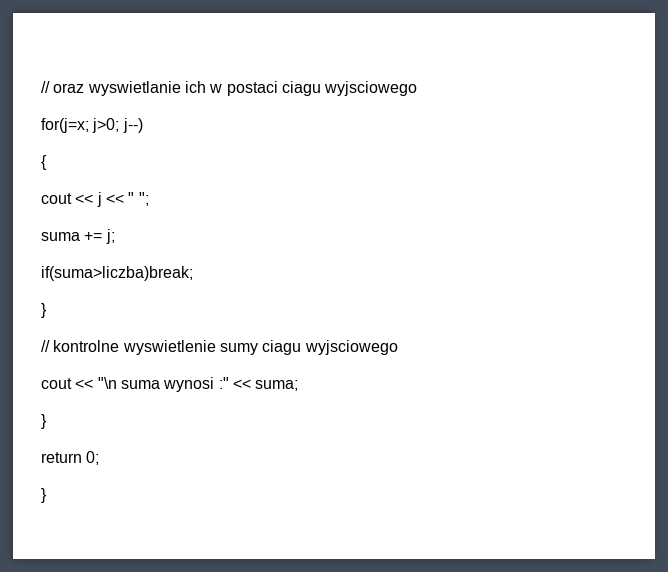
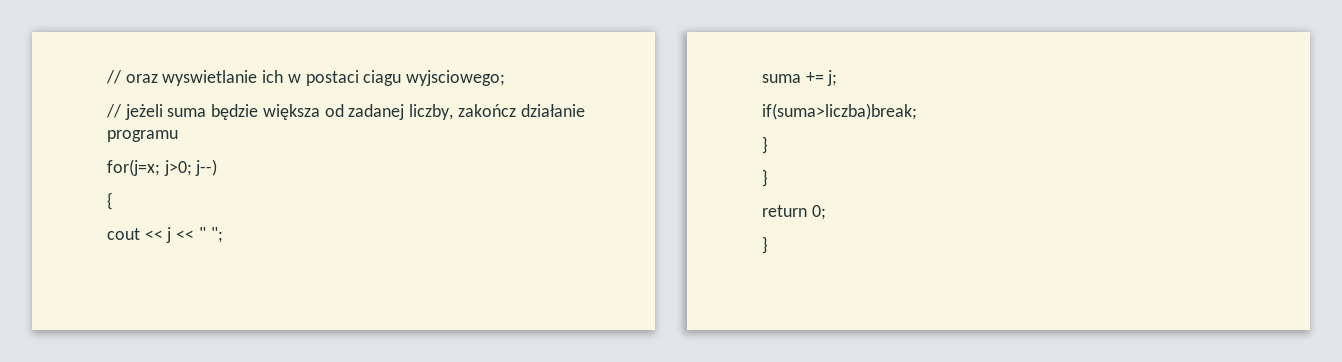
[324,81,418,96] wyjsciowego -> [406,70,506,86] [106,104,585,120] [107,130,178,142] wyjsciowego; // // jeżeli suma będzie większa od zadanej liczby, zakończ działanie programu
[41,340,398,355] [41,377,299,392] // // kontrolne wyswietlenie sumy ciagu wyjsciowego // cout << "\n suma wynosi :" << suma; -> (768, 145) none

